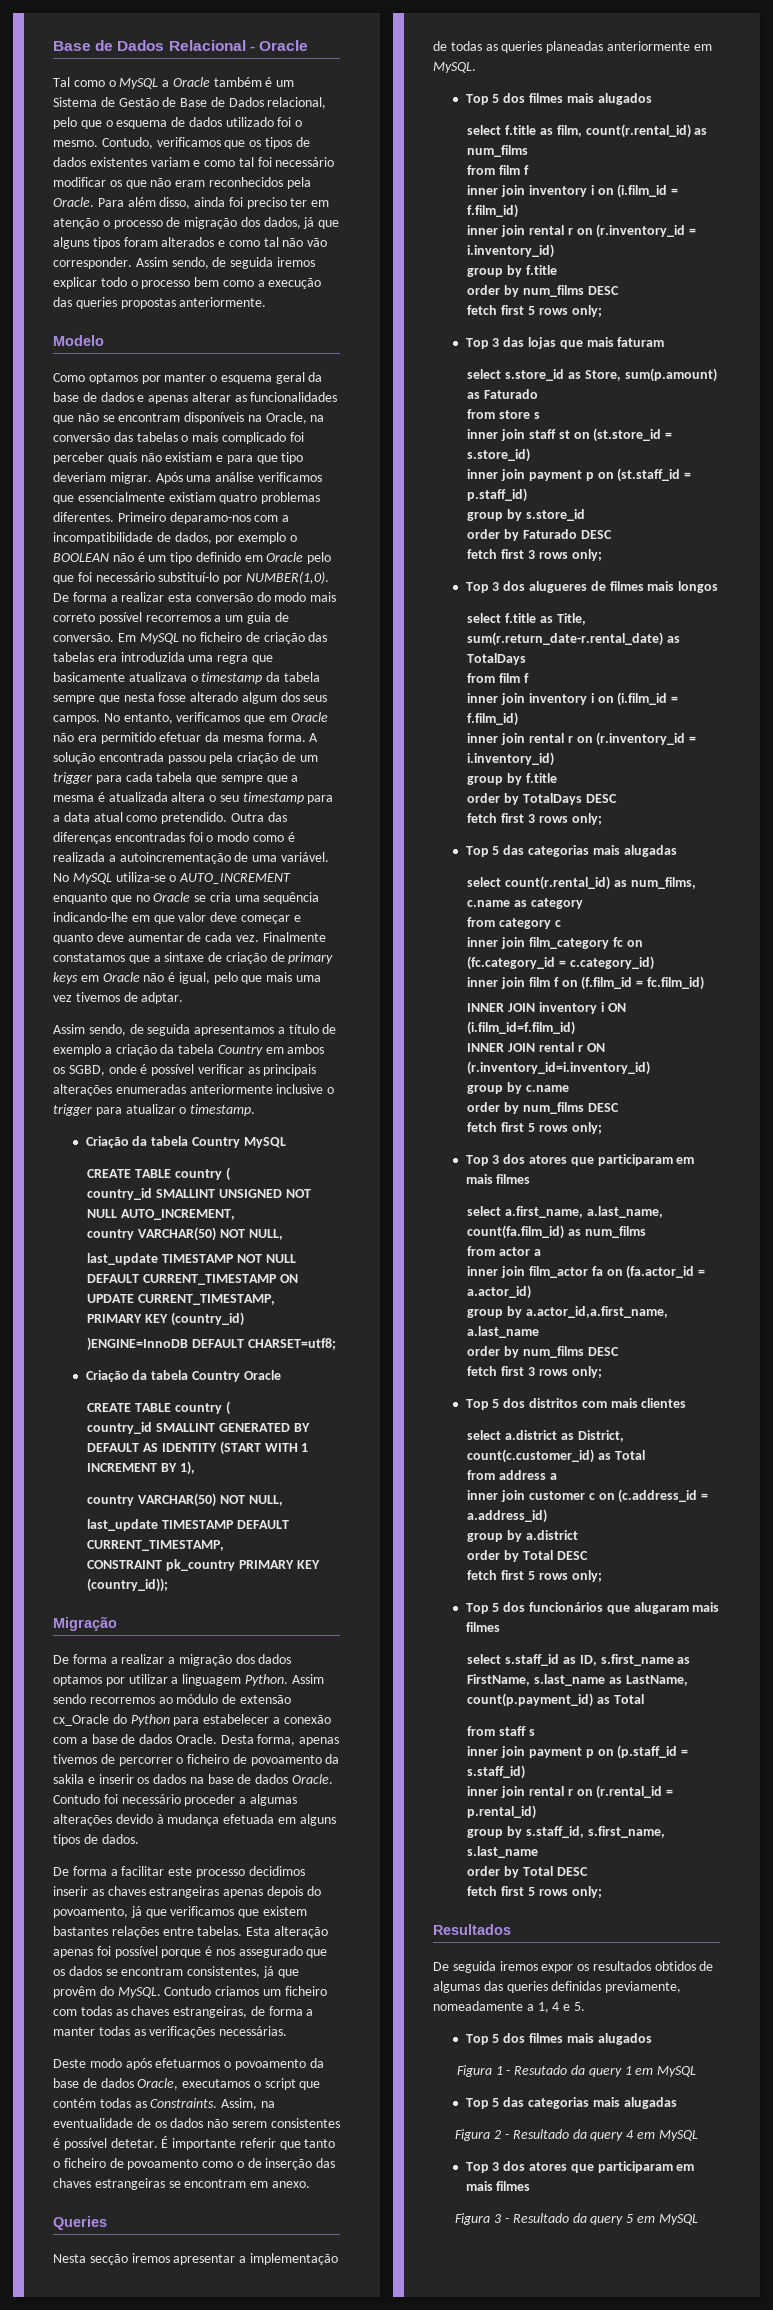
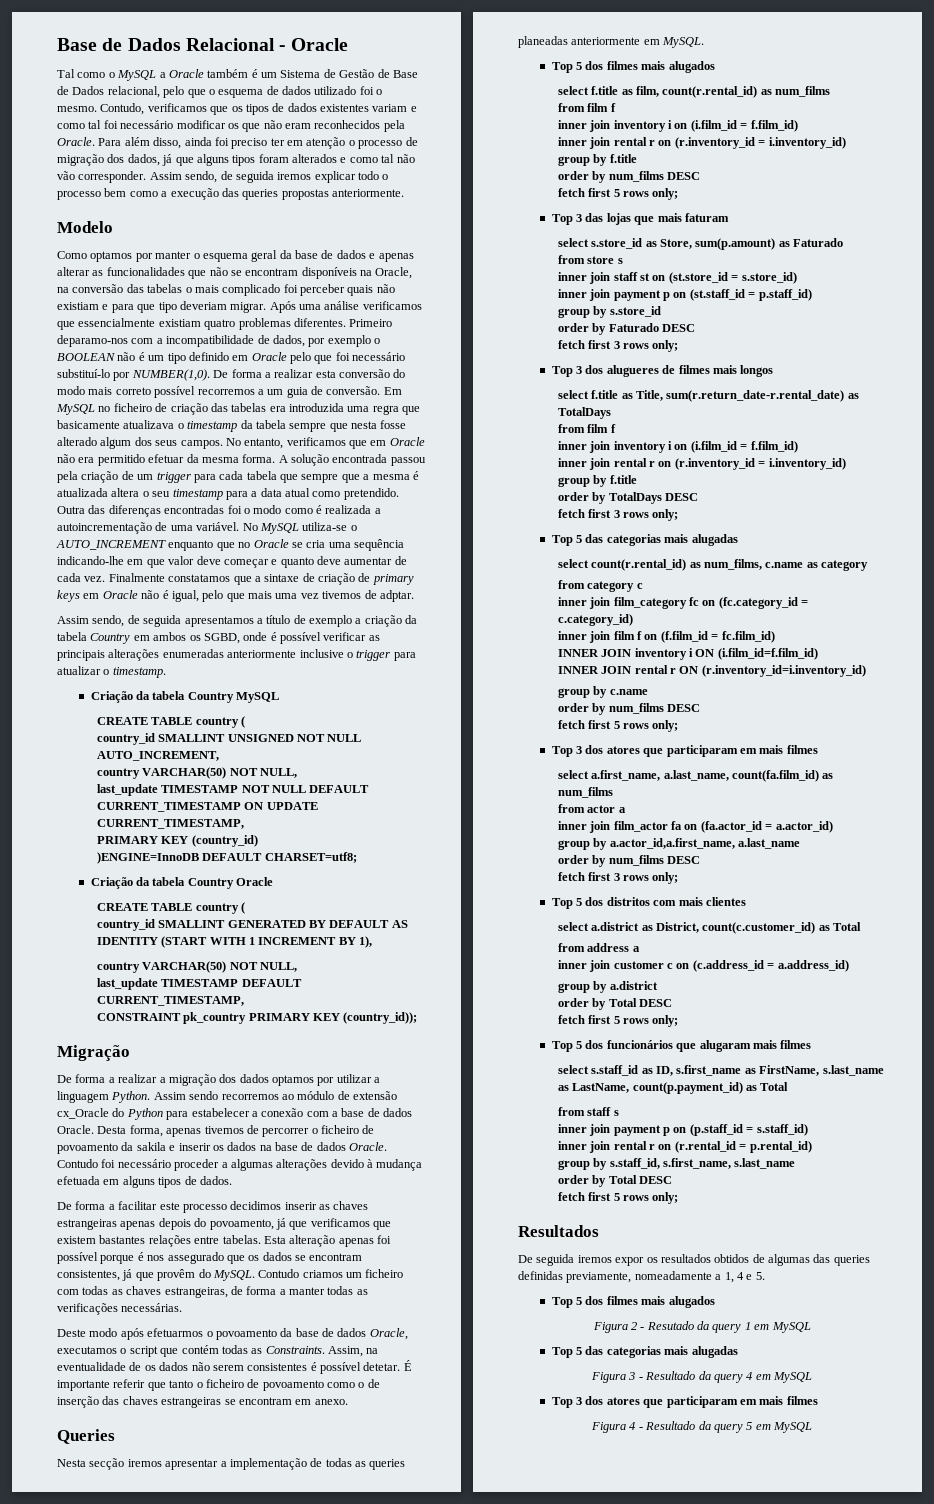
[495,2066,503,2075] 1 -> [630,1322,637,1330] 2
[494,2130,502,2139] 2 -> [628,1372,636,1380] 3
[494,2214,503,2223] 3 -> [629,1422,636,1430] 4

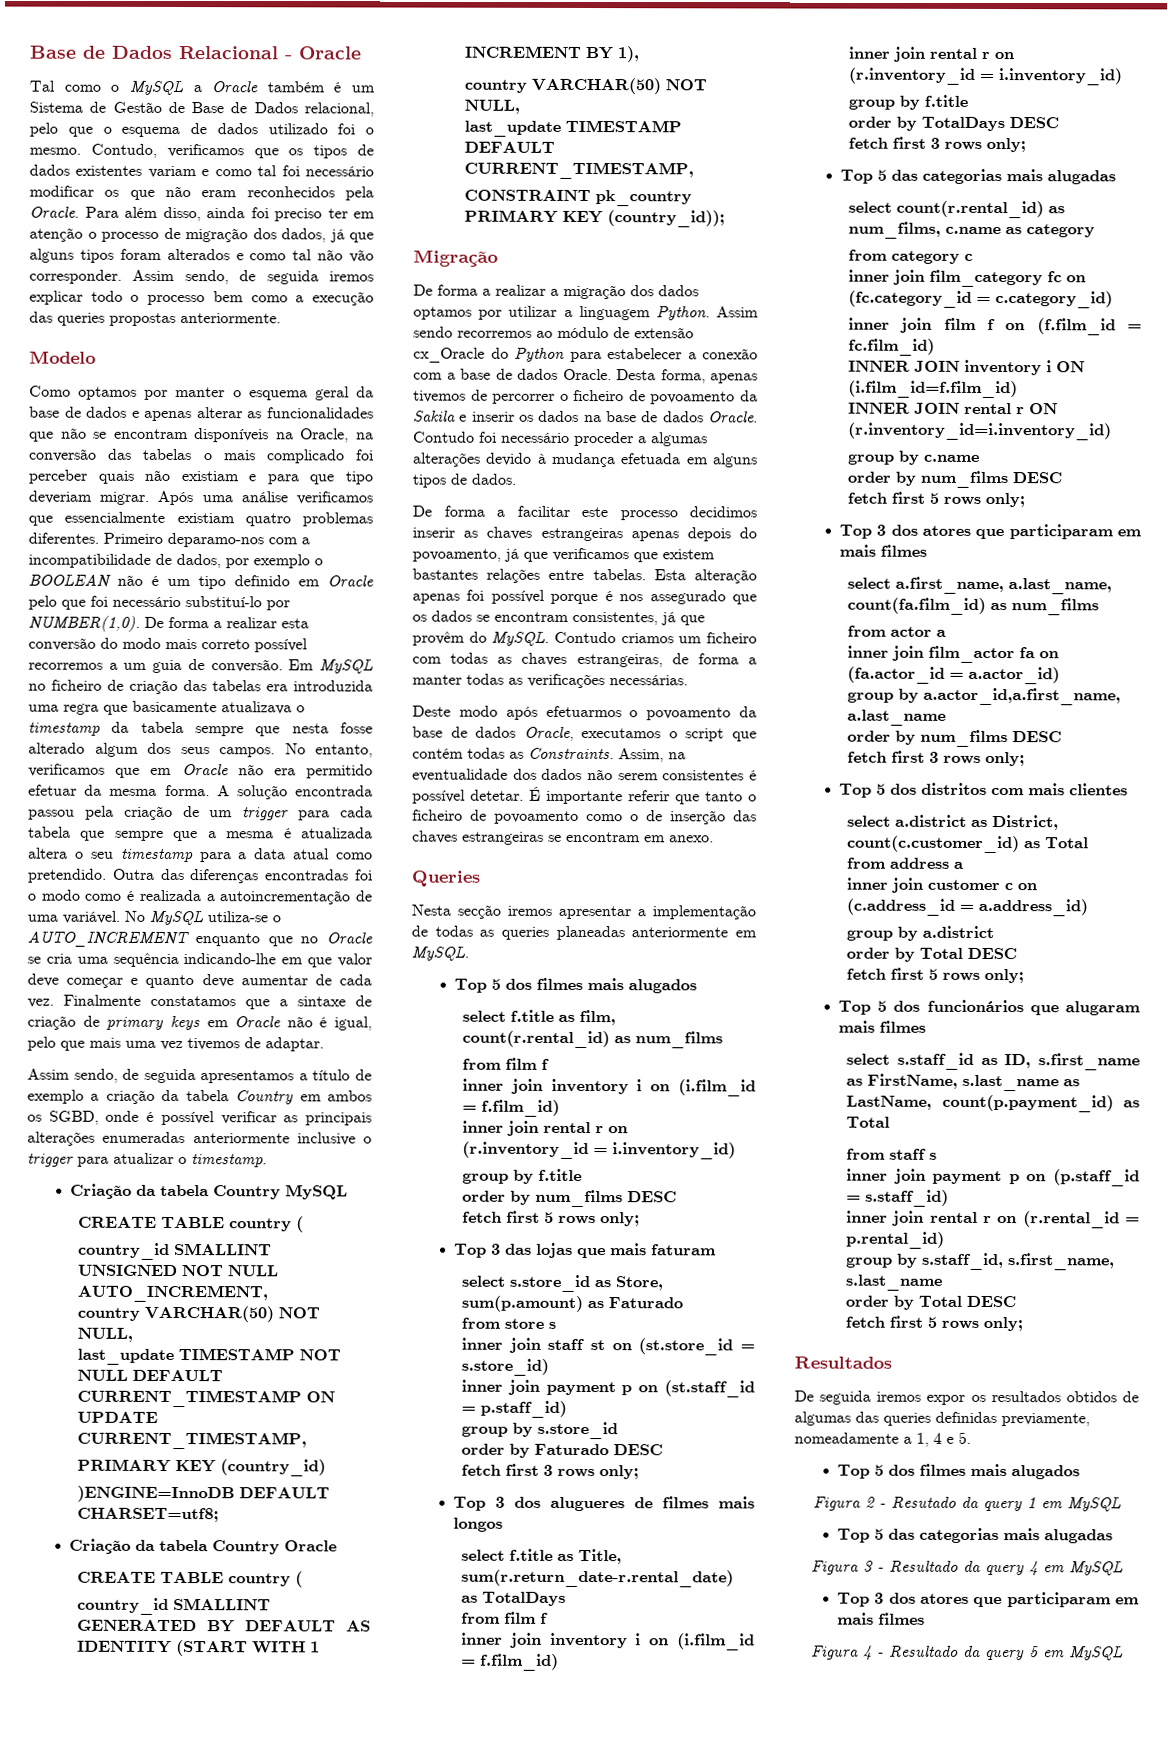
[379,590,414,602] adptar. -> [265,1037,324,1052] adaptar.
[136,1142,166,1151] sakila -> [413,410,456,422] Sakila
[129,1362,156,1371] de os -> [512,768,537,780] dos

